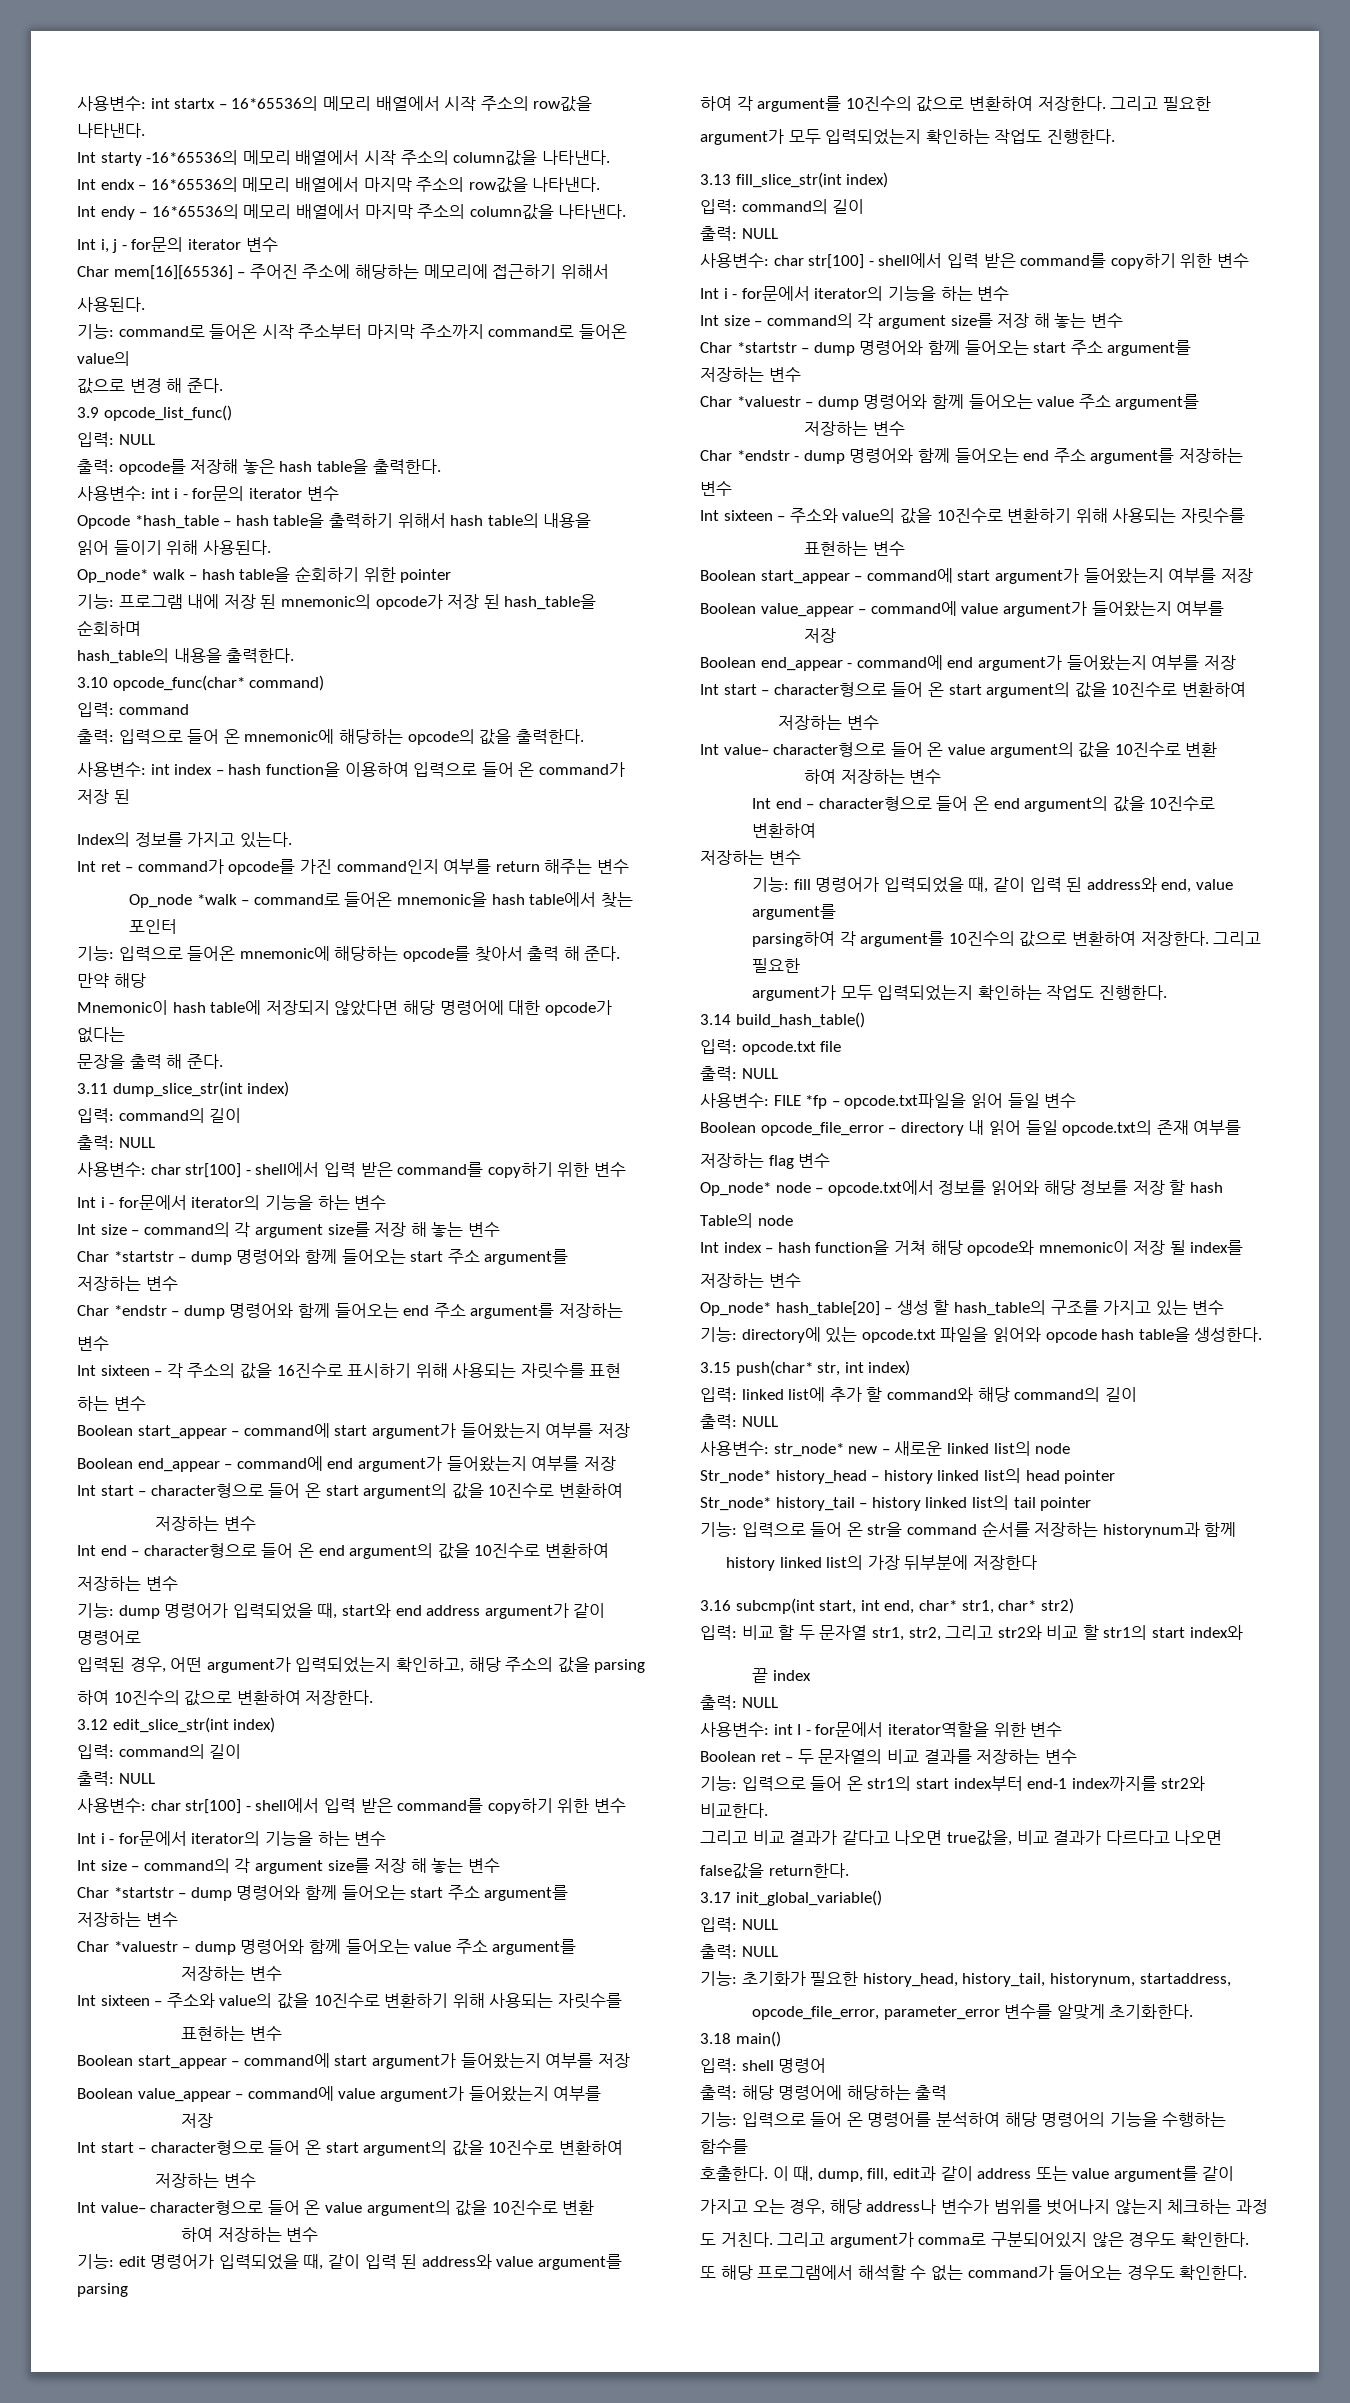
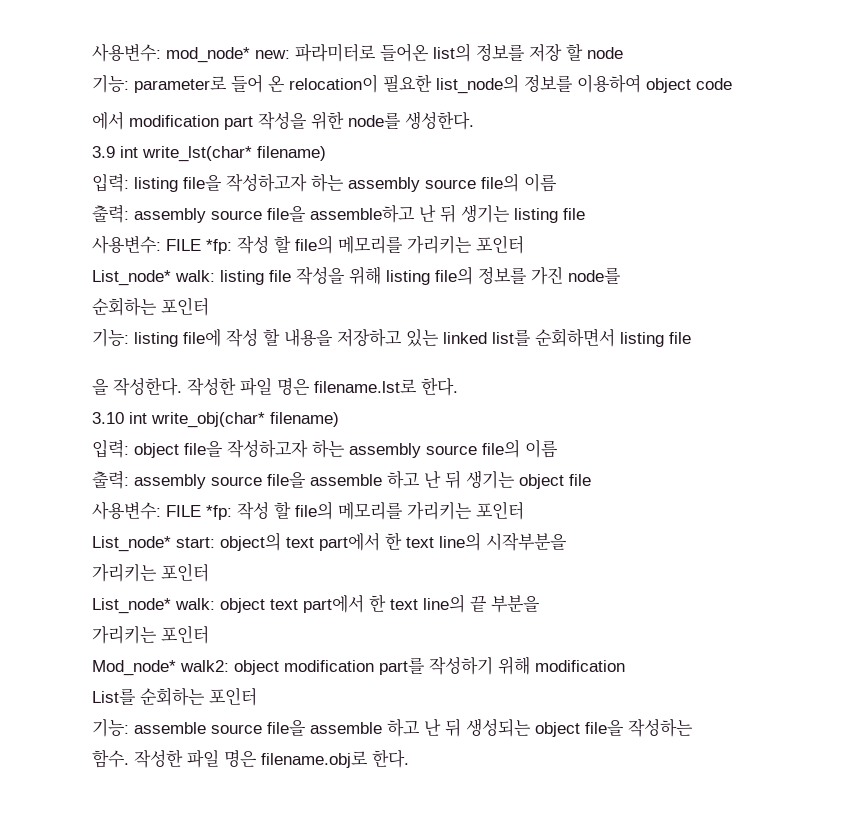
[77,96,593,112] [77,123,145,138] [77,150,610,166] [77,177,601,193] [77,204,627,220] [77,237,278,253] [77,264,609,280] [77,297,145,312] [77,324,627,339] [77,351,130,366] [77,378,223,394] [77,405,232,421] [77,432,155,447] [77,459,441,475] [77,486,339,501] [77,513,592,529] [77,540,271,555] [77,566,452,583] [77,594,597,610] [77,620,141,636] [77,648,295,664] [77,675,325,691] [77,702,189,717] [77,729,584,745] [77,762,625,777] [77,789,130,804] [77,832,292,848] [77,859,629,875] [129,892,633,908] [129,919,178,934] [77,946,621,962] [77,973,146,988] [77,1000,612,1016] [77,1027,125,1043] [77,1054,223,1069] [77,1081,290,1097] [77,1108,242,1123] [77,1135,155,1150] [77,1162,626,1178] [77,1195,387,1210] [77,1222,500,1238] [77,1249,569,1265] [77,1276,178,1291] [77,1303,623,1319] [77,1336,109,1351] [77,1363,622,1379] [77,1396,146,1411] [77,1423,630,1439] [77,1456,616,1472] [77,1483,623,1499] [155,1516,256,1531] [77,1543,609,1559] [77,1576,178,1591] [77,1603,606,1619] [77,1630,141,1645] [77,1657,646,1673] [77,1690,374,1706] [77,1717,276,1733] [77,1744,242,1759] [77,1771,155,1786] [77,1798,626,1814] [77,1831,387,1846] [77,1858,500,1874] [77,1885,569,1901] [77,1912,178,1927] [77,1939,577,1955] [181,1966,282,1981] [77,1993,622,2009] [181,2026,282,2041] [77,2053,630,2069] [77,2086,602,2102] [181,2113,214,2128] [77,2140,623,2156] [155,2173,256,2188] [77,2200,595,2216] [181,2227,319,2242] [77,2254,622,2270] [77,2283,128,2297] [700,96,1211,112] [700,129,1115,145] [700,172,889,188] [700,199,865,214] [700,226,778,241] [700,253,1249,269] [700,286,1010,301] [700,313,1123,329] [700,340,1192,356] [700,367,801,382] [700,394,1200,410] [804,421,905,436] [700,448,1243,464] [700,481,732,496] [700,508,1245,524] [804,541,905,556] [700,568,1253,584] [700,601,1225,617] [804,628,837,643] [700,655,1236,671] [700,682,1246,698] [778,715,879,730] [700,742,1218,758] [804,769,942,784] [752,796,1216,812] [752,823,817,838] [700,850,801,865] [752,877,1233,893] [752,904,837,920] [752,931,1262,947] [752,958,801,973] [752,985,1168,1001] [700,1012,865,1028] [700,1039,842,1055] [700,1066,778,1081] [700,1093,1077,1109] [700,1120,1242,1136] [700,1153,831,1169] [700,1180,1223,1196] [700,1213,793,1228] [700,1240,1244,1256] [700,1273,801,1288] [700,1300,1225,1316] [700,1327,1263,1343] [700,1360,911,1376] [700,1387,1137,1402] [700,1414,778,1429] [700,1441,1071,1457] [700,1468,1116,1484] [700,1495,1092,1511] [700,1521,1237,1538] [726,1555,1037,1571] [700,1598,1074,1614] [700,1625,1243,1641] [752,1668,811,1683] [700,1695,778,1710] [700,1722,1063,1737] [700,1749,1077,1764] [700,1776,1206,1791] [700,1803,768,1818] [700,1830,1223,1846] [700,1863,849,1879] [700,1890,882,1906] [700,1917,778,1932] [700,1944,778,1959] [700,1971,1231,1987] [752,2004,1194,2020] [700,2031,781,2047] [700,2058,827,2073] [700,2085,948,2100] [700,2112,1227,2127] [700,2139,748,2154] [700,2166,1235,2182] [700,2199,1268,2215] [700,2232,1249,2248] [700,2265,1248,2281] 사용변수: int startx – 16*65536의 메모리 배열에서 시작 주소의 row값을 나타낸다. // Int starty -16*65536의 메모리 배열에서 시작 주소의 column값을 나타낸다. // Int endx – 16*65536의 메모리 배열에서 마지막 주소의 row값을 나타낸다. // Int endy – 16*65536의 메모리 배열에서 마지막 주소의 column값을 나타낸다. // Int i, j - for문의 iterator 변수 // Char mem[16][65536] – 주어진 주소에 해당하는 메모리에 접근하기 위해서 // 사용된다. // 기능: command로 들어온 시작 주소부터 마지막 주소까지 command로 들어온 value의 // 값으로 변경 해 준다. // 3.9 opcode_list_func() // 입력: NULL // 출력: opcode를 저장해 놓은 hash table을 출력한다. // 사용변수: int i - for문의 iterator 변수 // Opcode *hash_table – hash table을 출력하기 위해서 hash table의 내용을 // 읽어 들이기 위해 사용된다. // Op_node* walk – hash table을 순회하기 위한 pointer // 기능: 프로그램 내에 저장 된 mnemonic의 opcode가 저장 된 hash_table을 순회하며 // hash_table의 내용을 출력한다. // 3.10 opcode_func(char* command) // 입력: command // 출력: 입력으로 들어 온 mnemonic에 해당하는 opcode의 값을 출력한다. // 사용변수: int index – hash function을 이용하여 입력으로 들어 온 command가 저장 된 // Index의 정보를 가지고 있는다. // Int ret – command가 opcode를 가진 command인지 여부를 return 해주는 변수 // Op_node *walk – command로 들어온 mnemonic을 hash table에서 찾는 포인터 // 기능: 입력으로 들어온 mnemonic에 해당하는 opcode를 찾아서 출력 해 준다. 만약 해당 // Mnemonic이 hash table에 저장되지 않았다면 해당 명령어에 대한 opcode가 없다는 // 문장을 출력 해 준다. // 3.11 dump_slice_str(int index) // 입력: command의 길이 // 출력: NULL // 사용변수: char str[100] - shell에서 입력 받은 command를 copy하기 위한 변수 // Int i - for문에서 iterator의 기능을 하는 변수 // Int size – command의 각 argument size를 저장 해 놓는 변수 // Char *startstr – dump 명령어와 함께 들어오는 start 주소 argument를 // 저장하는 변수 // Char *endstr – dump 명령어와 함께 들어오는 end 주소 argument를 저장하는 // 변수 // Int sixteen – 각 주소의 값을 16진수로 표시하기 위해 사용되는 자릿수를 표현 // 하는 변수 // Boolean start_appear – command에 start argument가 들어왔는지 여부를 저장 // Boolean end_appear – command에 end argument가 들어왔는지 여부를 저장 // Int start – character형으로 들어 온 start argument의 값을 10진수로 변환하여 // 저장하는 변수 // Int end – character형으로 들어 온 end argument의 값을 10진수로 변환하여 // 저장하는 변수 // 기능: dump 명령어가 입력되었을 때, start와 end address argument가 같이 명령어로 // 입력된 경우, 어떤 argument가 입력되었는지 확인하고, 해당 주소의 값을 parsing // 하여 10진수의 값으로 변환하여 저장한다. // 3.12 edit_slice_str(int index) // 입력: command의 길이 // 출력: NULL // 사용변수: char str[100] - shell에서 입력 받은 command를 copy하기 위한 변수 // Int i - for문에서 iterator의 기능을 하는 변수 // Int size – command의 각 argument size를 저장 해 놓는 변수 // Char *startstr – dump 명령어와 함께 들어오는 start 주소 argument를 // 저장하는 변수 // Char *valuestr – dump 명령어와 함께 들어오는 value 주소 argument를 // 저장하는 변수 // Int sixteen – 주소와 value의 값을 10진수로 변환하기 위해 사용되는 자릿수를 // 표현하는 변수 // Boolean start_appear – command에 start argument가 들어왔는지 여부를 저장 // Boolean value_appear – command에 value argument가 들어왔는지 여부를 // 저장 // Int start – character형으로 들어 온 start argument의 값을 10진수로 변환하여 // 저장하는 변수 // Int value– character형으로 들어 온 value argument의 값을 10진수로 변환 // 하여 저장하는 변수 // 기능: edit 명령어가 입력되었을 때, 같이 입력 된 address와 value argument를 parsing // 하여 각 argument를 10진수의 값으로 변환하여 저장한다. 그리고 필요한 // argument가 모두 입력되었는지 확인하는 작업도 진행한다. // 3.13 fill_slice_str(int index) // 입력: command의 길이 // 출력: NULL // 사용변수: char str[100] - shell에서 입력 받은 command를 copy하기 위한 변수 // Int i - for문에서 iterator의 기능을 하는 변수 // Int size – command의 각 argument size를 저장 해 놓는 변수 // Char *startstr – dump 명령어와 함께 들어오는 start 주소 argument를 // 저장하는 변수 // Char *valuestr – dump 명령어와 함께 들어오는 value 주소 argument를 // 저장하는 변수 // Char *endstr - dump 명령어와 함께 들어오는 end 주소 argument를 저장하는 // 변수 // Int sixteen – 주소와 value의 값을 10진수로 변환하기 위해 사용되는 자릿수를 // 표현하는 변수 // Boolean start_appear – command에 start argument가 들어왔는지 여부를 저장 // Boolean value_appear – command에 value argument가 들어왔는지 여부를 // 저장 // Boolean end_appear - command에 end argument가 들어왔는지 여부를 저장 // Int start – character형으로 들어 온 start argument의 값을 10진수로 변환하여 // 저장하는 변수 // Int value– character형으로 들어 온 value argument의 값을 10진수로 변환 // 하여 저장하는 변수 // Int end – character형으로 들어 온 end argument의 값을 10진수로 변환하여 // 저장하는 변수 // 기능: fill 명령어가 입력되었을 때, 같이 입력 된 address와 end, value argument를 // parsing하여 각 argument를 10진수의 값으로 변환하여 저장한다. 그리고 필요한 // argument가 모두 입력되었는지 확인하는 작업도 진행한다. // 3.14 build_hash_table() // 입력: opcode.txt file // 출력: NULL // 사용변수: FILE *fp – opcode.txt파일을 읽어 들일 변수 // Boolean opcode_file_error – directory 내 읽어 들일 opcode.txt의 존재 여부를 // 저장하는 flag 변수 // Op_node* node – opcode.txt에서 정보를 읽어와 해당 정보를 저장 할 hash // Table의 node // Int index – hash function을 거쳐 해당 opcode와 mnemonic이 저장 될 index를 // 저장하는 변수 // Op_node* hash_table[20] – 생성 할 hash_table의 구조를 가지고 있는 변수 // 기능: directory에 있는 opcode.txt 파일을 읽어와 opcode hash table을 생성한다. // 3.15 push(char* str, int index) // 입력: linked list에 추가 할 command와 해당 command의 길이 // 출력: NULL // 사용변수: str_node* new – 새로운 linked list의 node // Str_node* history_head – history linked list의 head pointer // Str_node* history_tail – history linked list의 tail pointer // 기능: 입력으로 들어 온 str을 command 순서를 저장하는 historynum과 함께 // history linked list의 가장 뒤부분에 저장한다 // 3.16 subcmp(int start, int end, char* str1, char* str2) // 입력: 비교 할 두 문자열 str1, str2, 그리고 str2와 비교 할 str1의 start index와 // 끝 index // 출력: NULL // 사용변수: int I - for문에서 iterator역할을 위한 변수 // Boolean ret – 두 문자열의 비교 결과를 저장하는 변수 // 기능: 입력으로 들어 온 str1의 start index부터 end-1 index까지를 str2와 비교한다. // 그리고 비교 결과가 같다고 나오면 true값을, 비교 결과가 다르다고 나오면 // false값을 return한다. // 3.17 init_global_variable() // 입력: NULL // 출력: NULL // 기능: 초기화가 필요한 history_head, history_tail, historynum, startaddress, // opcode_file_error, parameter_error 변수를 알맞게 초기화한다. // 3.18 main() // 입력: shell 명령어 // 출력: 해당 명령어에 해당하는 출력 // 기능: 입력으로 들어 온 명령어를 분석하여 해당 명령어의 기능을 수행하는 함수를 // 호출한다. 이 때, dump, fill, edit과 같이 address 또는 value argument를 같이 // 가지고 오는 경우, 해당 address나 변수가 범위를 벗어나지 않는지 체크하는 과정 // 도 거친다. 그리고 argument가 comma로 구분되어있지 않은 경우도 확인한다. // 또 해당 프로그램에서 해석할 수 없는 command가 들어오는 경우도 확인한다. -> [92,43,623,63] [92,74,732,94] [92,111,474,130] [92,146,326,162] [92,173,557,192] [92,204,585,223] [92,235,524,254] [92,266,621,286] [92,297,209,316] [92,328,691,347] [92,377,458,396] [92,412,339,428] [92,439,558,458] [92,470,591,489] [92,501,524,520] [92,532,567,552] [92,563,209,582] [92,594,540,614] [92,625,209,644] [92,656,625,676] [92,687,257,706] [92,718,693,737] [92,749,409,768] 사용변수: mod_node* new: 파라미터로 들어온 list의 정보를 저장 할 node // 기능: parameter로 들어 온 relocation이 필요한 list_node의 정보를 이용하여 object code // 에서 modification part 작성을 위한 node를 생성한다. // 3.9 int write_lst(char* filename) // 입력: listing file을 작성하고자 하는 assembly source file의 이름 // 출력: assembly source file을 assemble하고 난 뒤 생기는 listing file // 사용변수: FILE *fp: 작성 할 file의 메모리를 가리키는 포인터 // List_node* walk: listing file 작성을 위해 listing file의 정보를 가진 node를 // 순회하는 포인터 // 기능: listing file에 작성 할 내용을 저장하고 있는 linked list를 순회하면서 listing file // 을 작성한다. 작성한 파일 명은 filename.lst로 한다. // 3.10 int write_obj(char* filename) // 입력: object file을 작성하고자 하는 assembly source file의 이름 // 출력: assembly source file을 assemble 하고 난 뒤 생기는 object file // 사용변수: FILE *fp: 작성 할 file의 메모리를 가리키는 포인터 // List_node* start: object의 text part에서 한 text line의 시작부분을 // 가리키는 포인터 // List_node* walk: object text part에서 한 text line의 끝 부분을 // 가리키는 포인터 // Mod_node* walk2: object modification part를 작성하기 위해 modification // List를 순회하는 포인터 // 기능: assemble source file을 assemble 하고 난 뒤 생성되는 object file을 작성하는 // 함수. 작성한 파일 명은 filename.obj로 한다.

